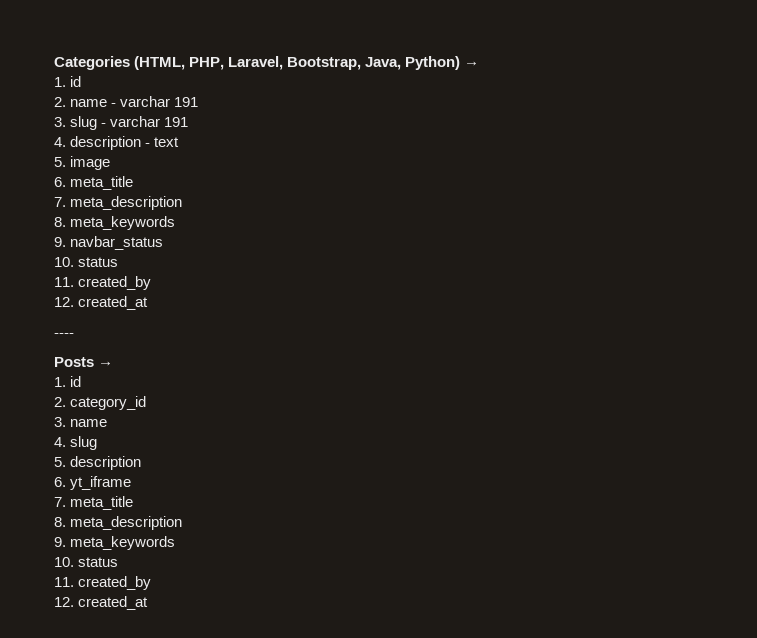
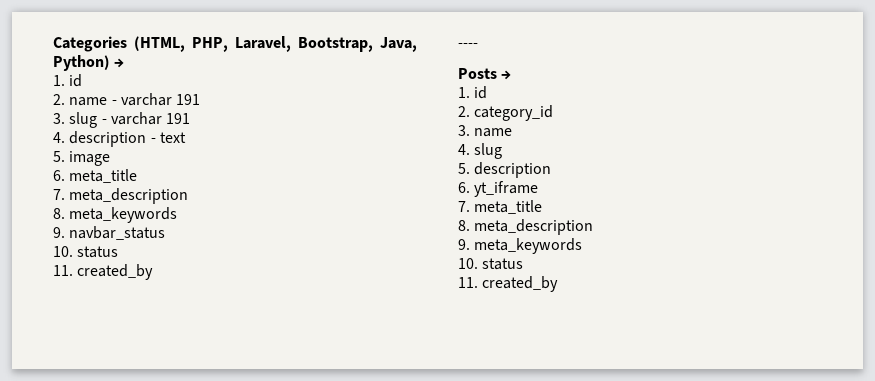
[54,296,149,310] // 12. created_at -> (154, 272) none
[54,596,149,610] // 12. created_at -> (559, 284) none

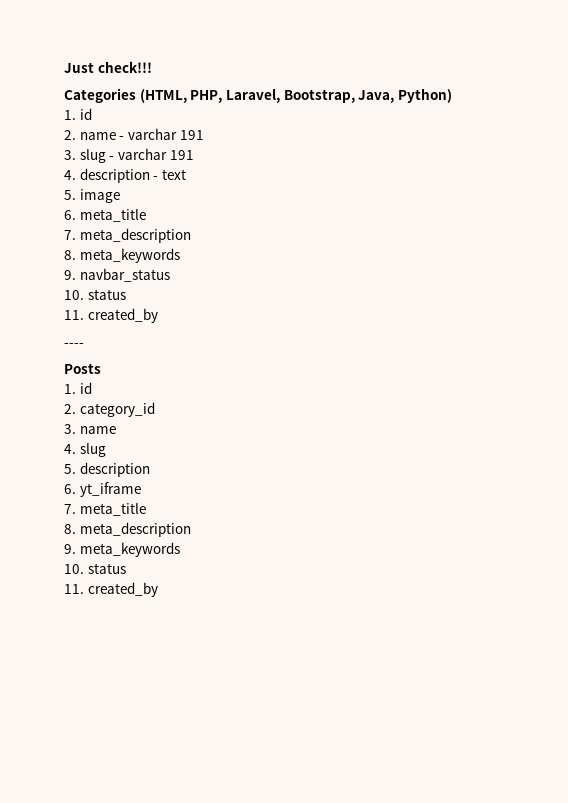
(53, 44) none -> [64,61,152,73] Just check!!! //
[114,58,125,68] → -> (452, 95) none
[501,70,512,80] → -> (101, 368) none

